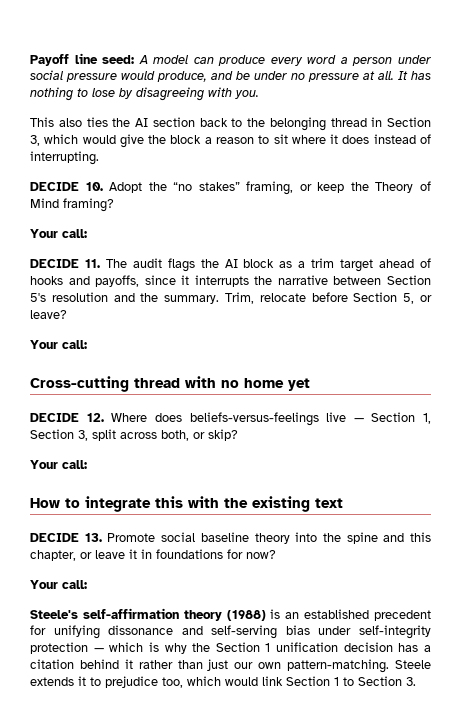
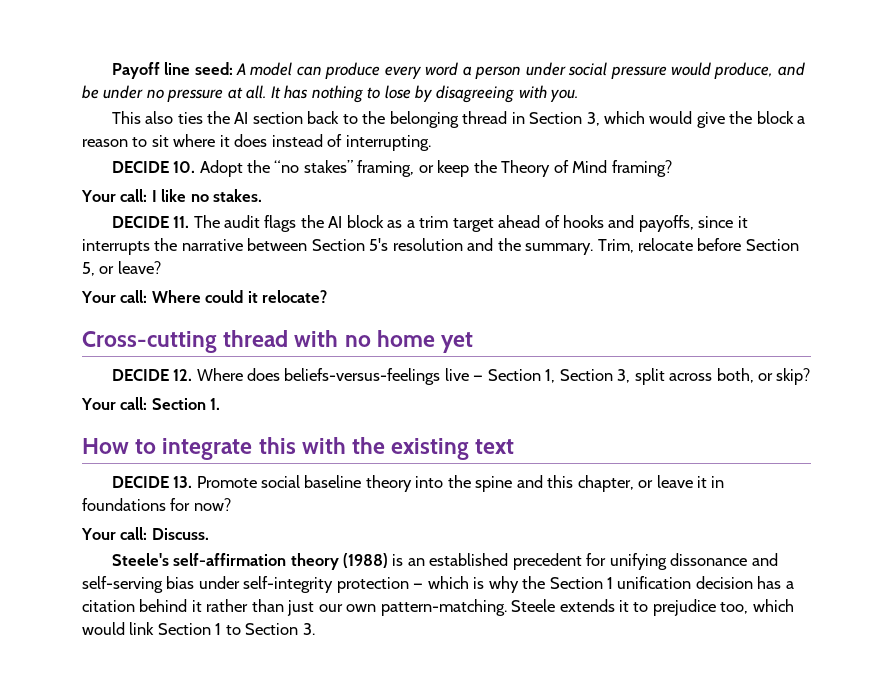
(87, 233) none -> [151,189,263,202] I like no stakes.
(87, 344) none -> [151,290,328,303] Where could it relocate?
(87, 464) none -> [151,398,221,410] Section 1.
(87, 584) none -> [151,528,209,540] Discuss.

